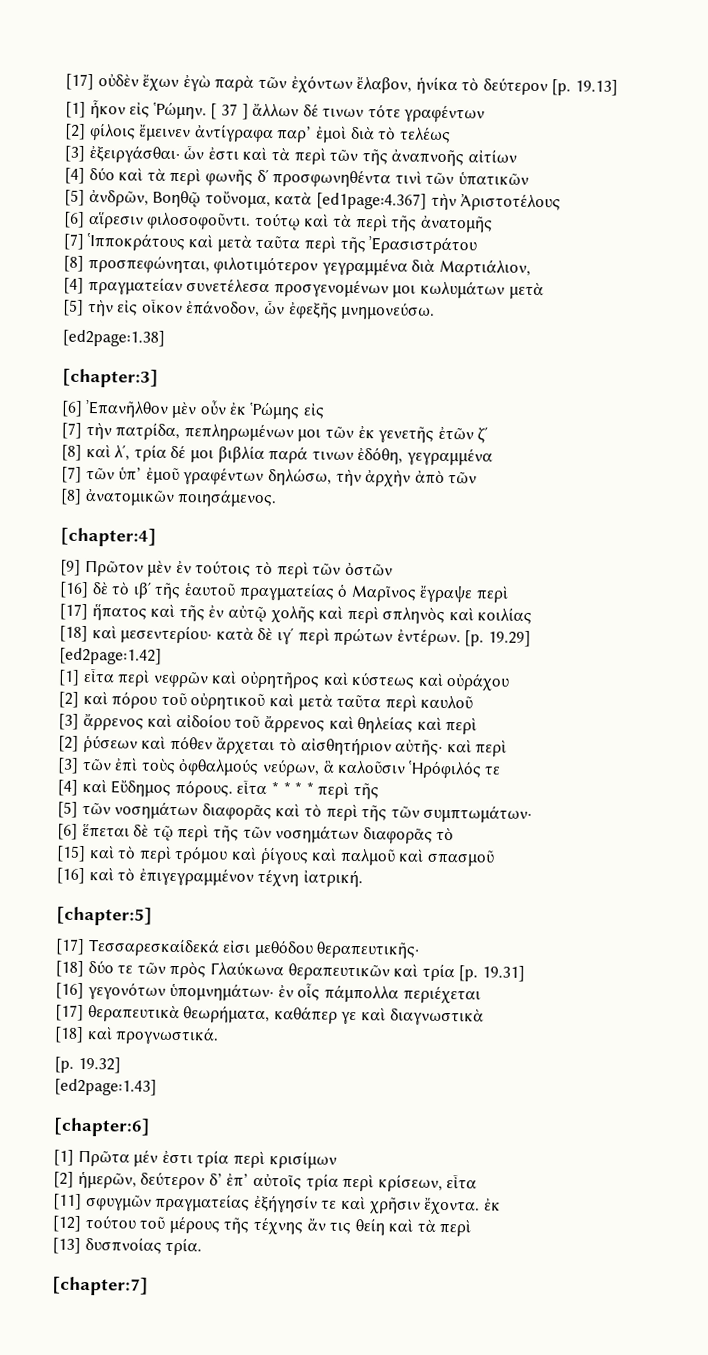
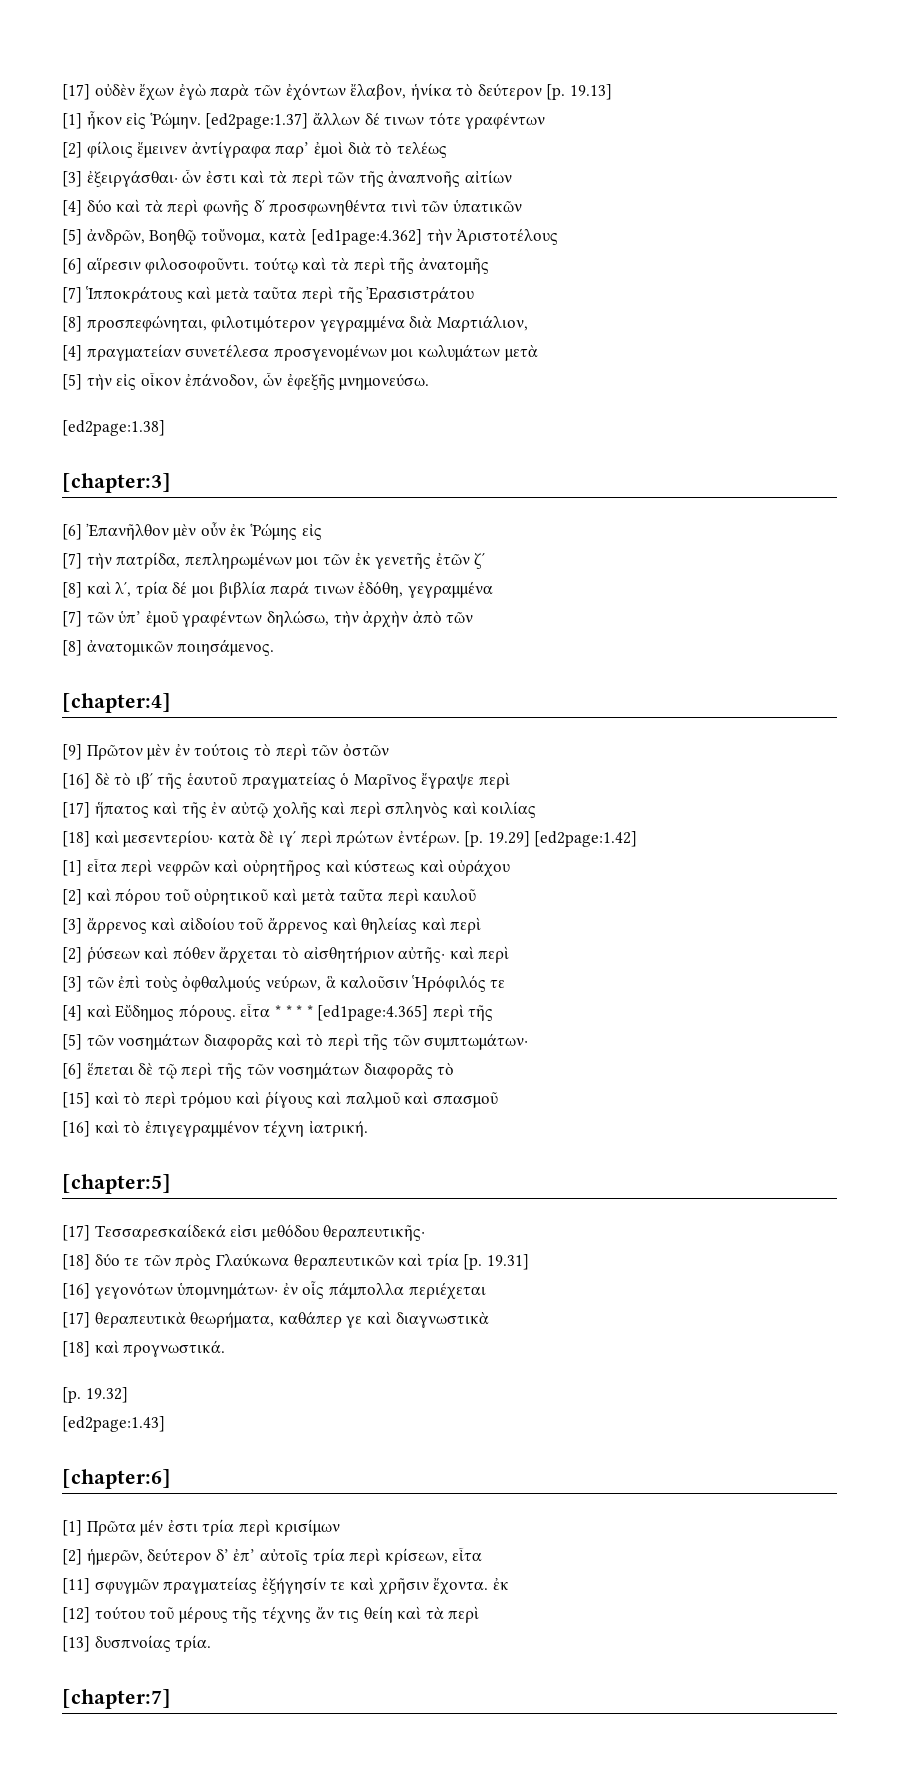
[210,103,249,120] [ 37 ] -> [205,113,309,129] [ed2page:1.37]
[315,192,427,210] [ed1page:4.367] -> [310,229,422,245] [ed1page:4.362]
(314, 788) none -> [317,1005,429,1021] [ed1page:4.365]

